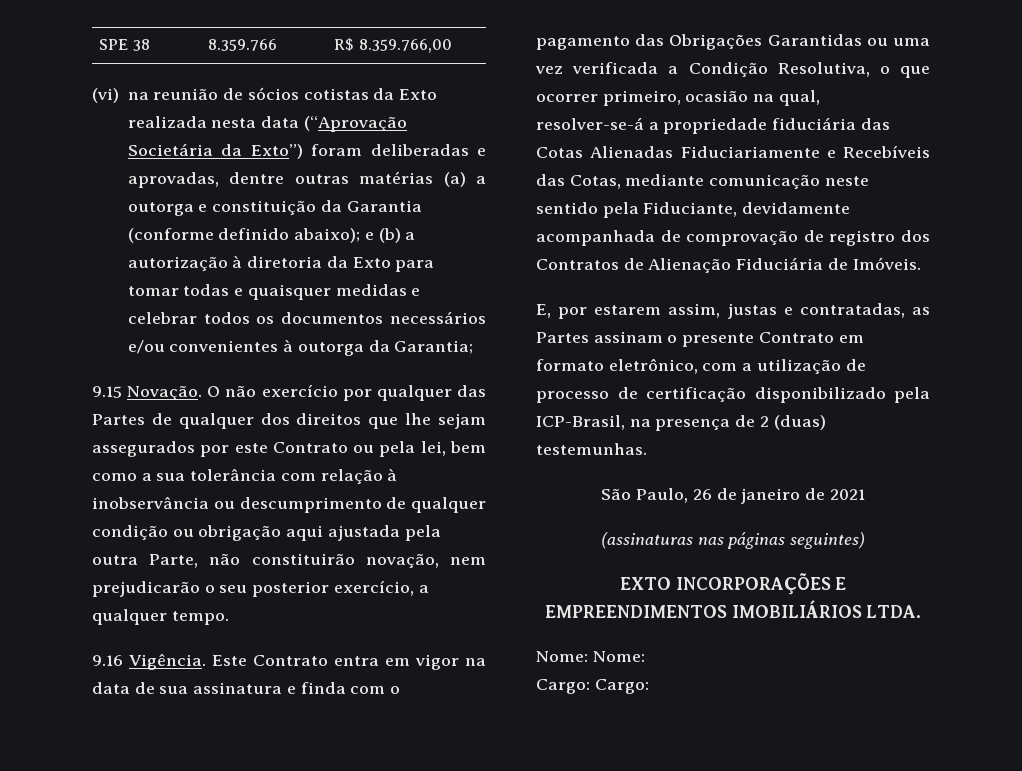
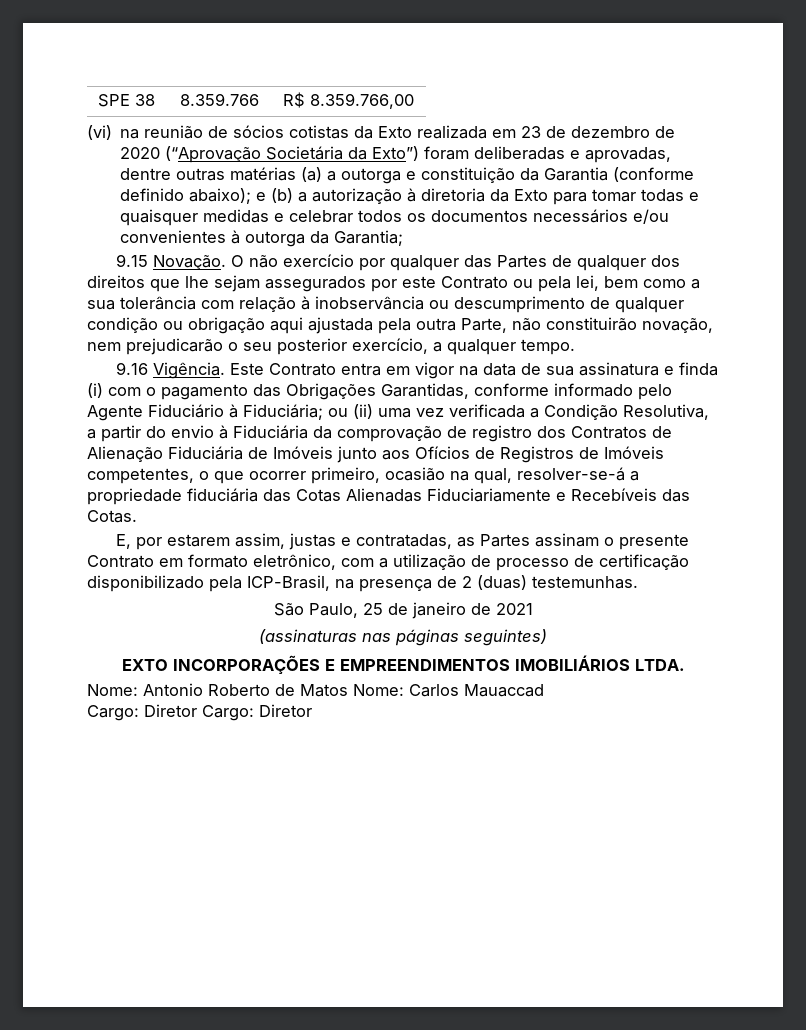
[211,116,300,128] nesta data -> [492,126,676,138] [120,147,161,159] em 23 de dezembro de 2020
(346, 688) none -> [87,383,103,398] (i)
[767,34,888,46] Garantidas ou -> [381,383,672,400] [87,404,373,421] Garantidas, conforme informado pelo Agente Fiduciário à Fiduciária; ou (ii)
(870, 69) none -> [87,425,672,442] [87,446,664,463] [87,468,194,484] a partir do envio à Fiduciária da comprovação de registro dos Contratos de Alienação Fiduciária de Imóveis junto aos Ofícios de Registros de Imóveis competentes,
[569,174,869,189] [536,202,851,218] [536,230,930,246] [536,257,921,273] Cotas, mediante comunicação neste sentido pela Fiduciante, devidamente acompanhada de comprovação de registro dos Contratos de Alienação Fiduciária de Imóveis. -> [87,510,137,523] Cotas.
[692,489,712,500] 26 -> [362,603,383,615] 25
[592,651,645,662] [536,679,649,694] Nome: // Cargo: Cargo: -> [143,683,544,697] [87,704,312,721] Antonio Roberto de Matos Nome: Carlos Mauaccad // Cargo: Diretor Cargo: Diretor

